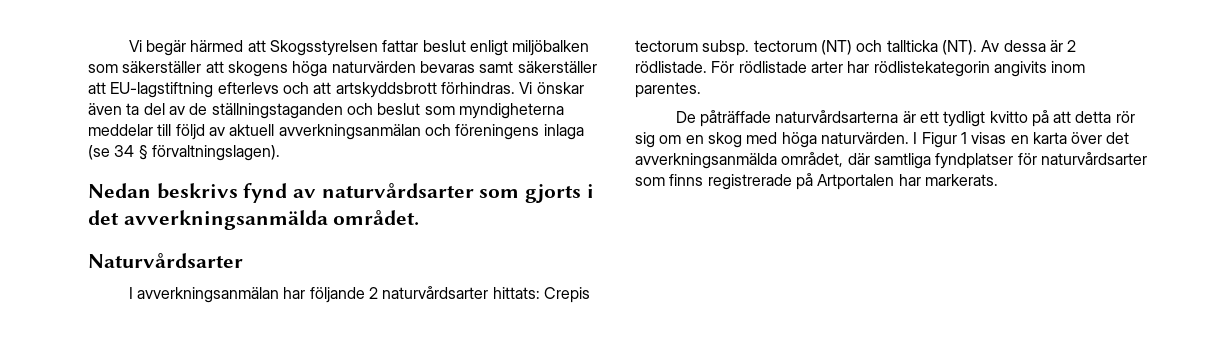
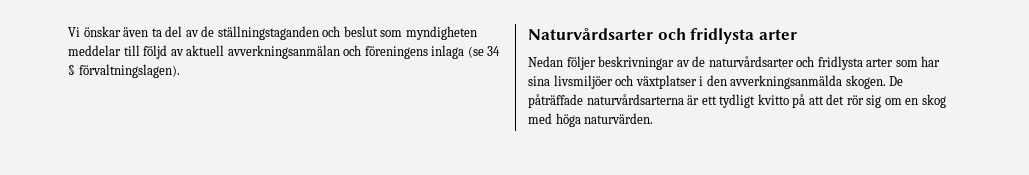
[128,40,590,56] [88,61,597,77] [88,82,533,98] Vi begär härmed att Skogsstyrelsen fattar beslut enligt miljöbalken som säkerställer att skogens höga naturvärden bevaras samt säkerställer att EU-lagstiftning efterlevs och att artskyddsbrott förhindras. Vi -> [68,27,80,37] Vi
[458,103,564,119] myndigheterna -> [405,26,477,40] myndigheten
[88,183,594,203] [88,210,420,230] [88,253,243,268] [128,286,590,303] [635,40,1077,56] [635,61,1086,77] [635,82,701,98] Nedan beskrivs fynd av naturvårdsarter som gjorts i det avverkningsanmälda området. // Naturvårdsarter // I avverkningsanmälan har följande 2 naturvårdsarter hittats: Crepis tectorum subsp. tectorum (NT) och tallticka (NT). Av dessa är 2 rödlistade. För rödlistade arter har rödlistekategorin angivits inom parentes. // -> [528,28,797,44] [528,56,941,70] [528,75,886,89] Naturvårdsarter och fridlysta arter // Nedan följer beskrivningar av de naturvårdsarter och fridlysta arter som har sina livsmiljöer och växtplatser i den avverkningsanmälda skogen.
[1075,111,1112,123] detta -> [826,94,845,105] det
[913,132,1130,148] [635,152,1147,169] [635,173,998,190] I Figur 1 visas en karta över det avverkningsanmälda området, där samtliga fyndplatser för naturvårdsarter som finns registrerade på Artportalen har markerats. -> (654, 118) none

